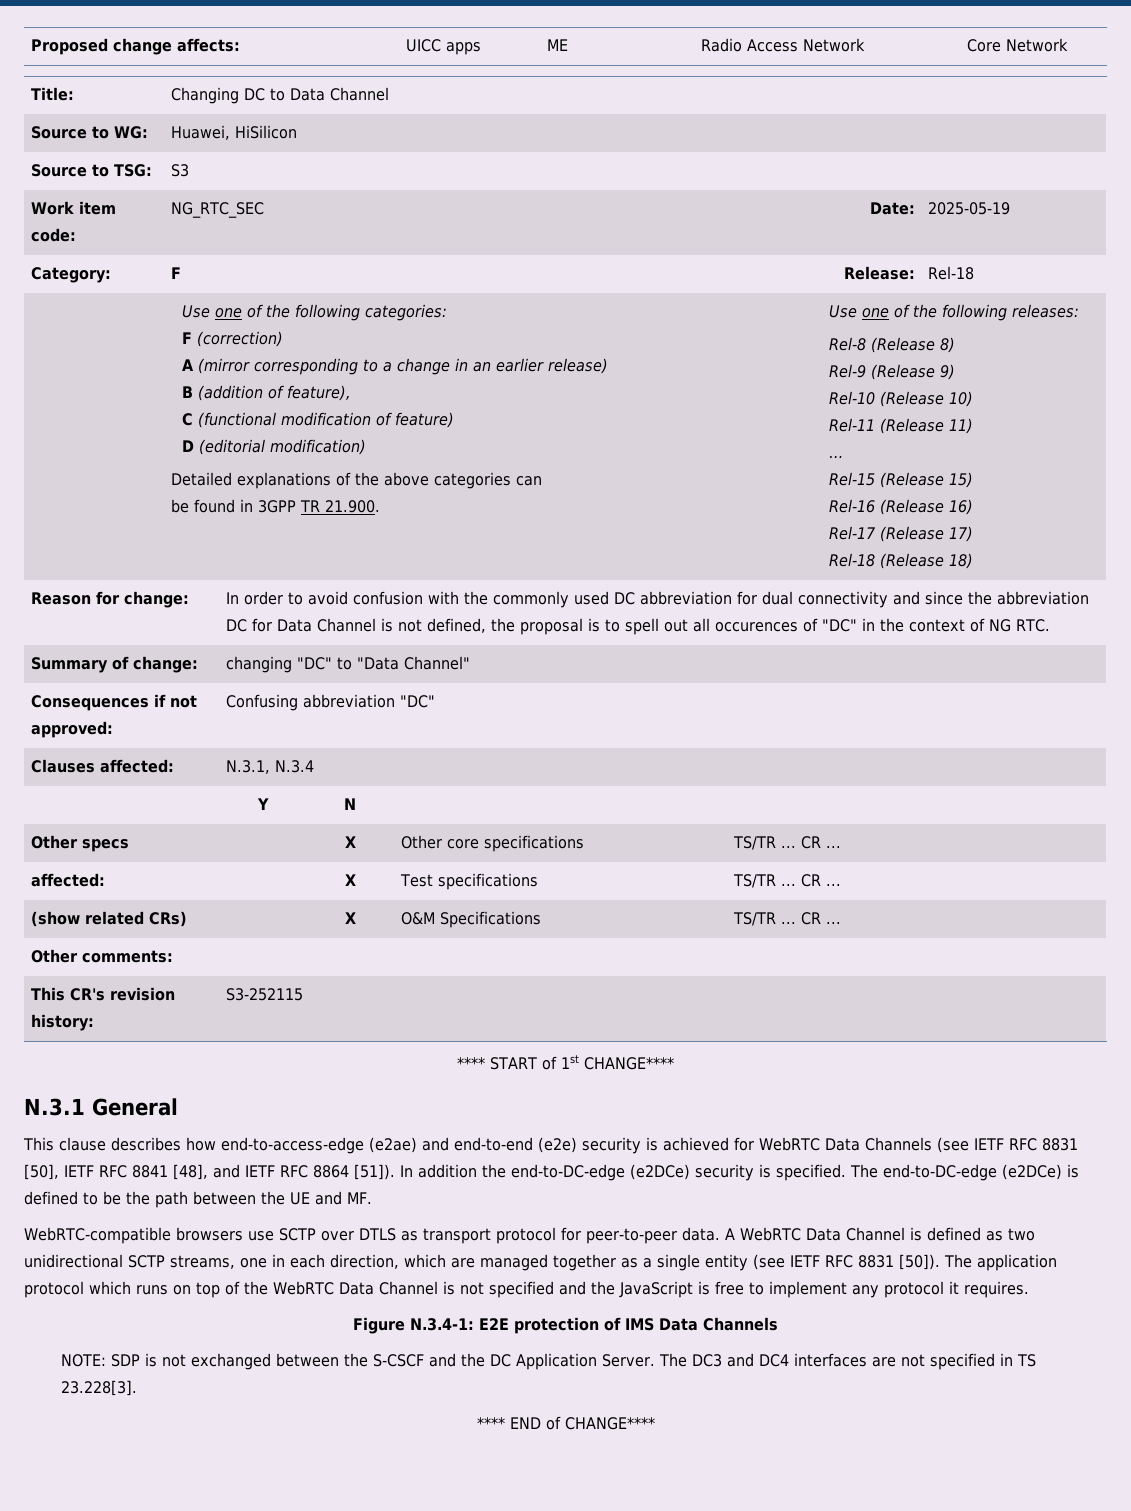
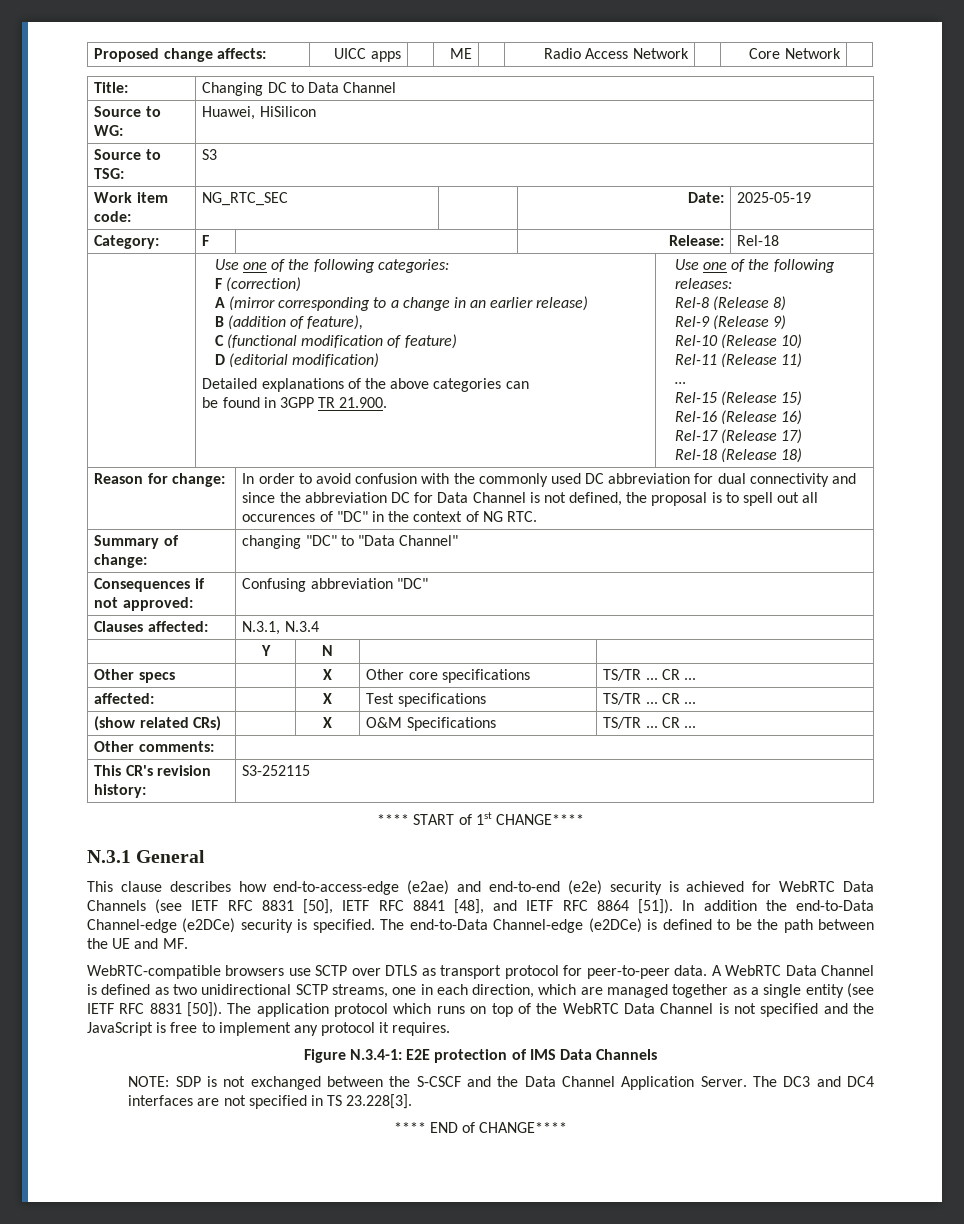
[511,1164,625,1181] end-to-DC-edge -> [795,900,874,911] [87,919,177,933] end-to-Data Channel-edge
[883,1164,997,1181] end-to-DC-edge -> [409,919,584,933] end-to-Data Channel-edge
[490,1354,512,1367] DC -> [524,1076,615,1087] Data Channel

